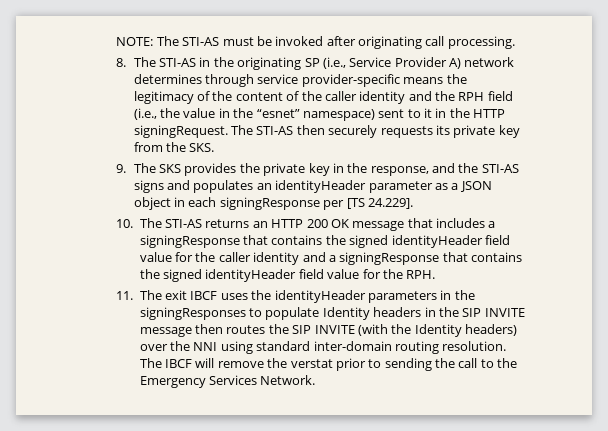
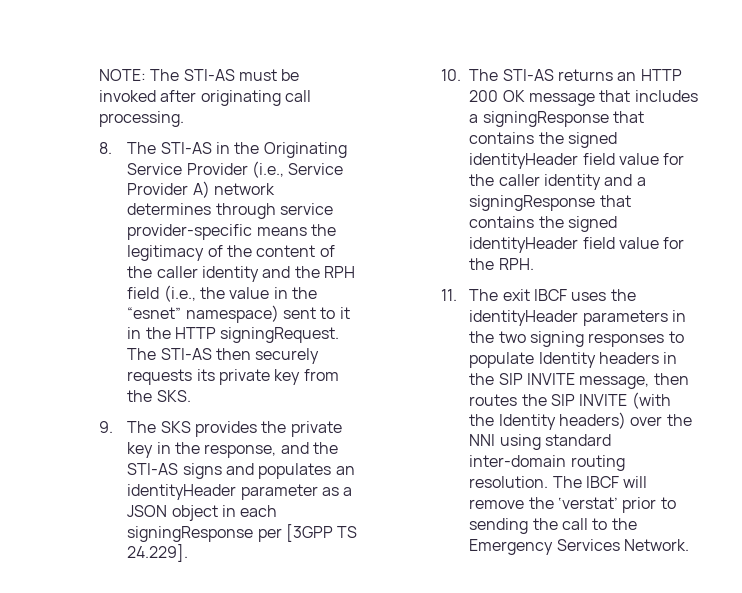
[237,57,320,70] originating SP -> [263,142,347,158] [127,163,248,175] Originating Service Provider
[346,198,365,209] [TS -> [286,524,358,542] [3GPP TS
[139,307,246,320] signingResponses -> [498,331,665,347] two signing responses
[139,327,192,337] message -> [579,376,650,389] message,
[290,359,333,368] verstat -> [558,497,619,509] ‘verstat’

